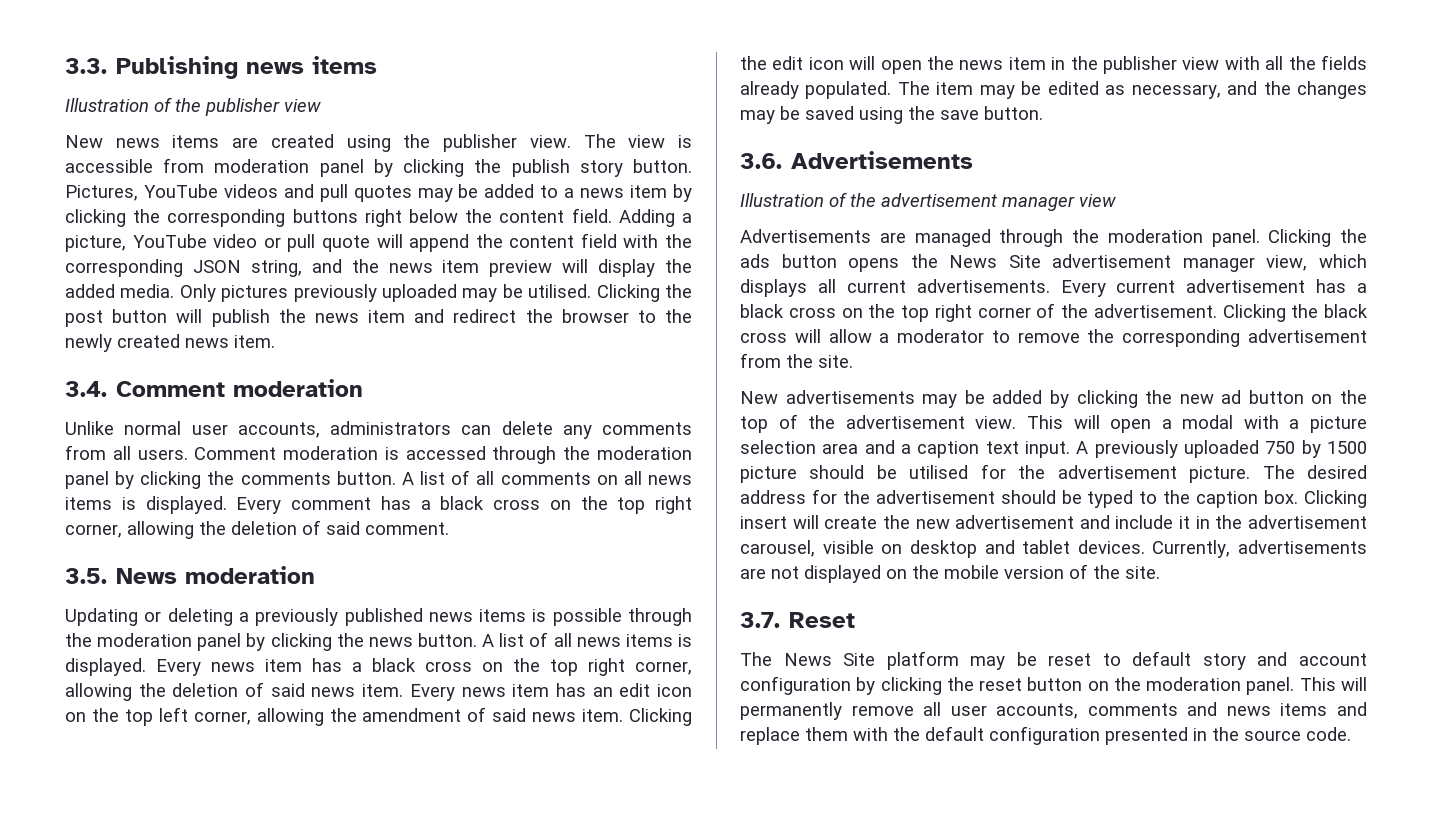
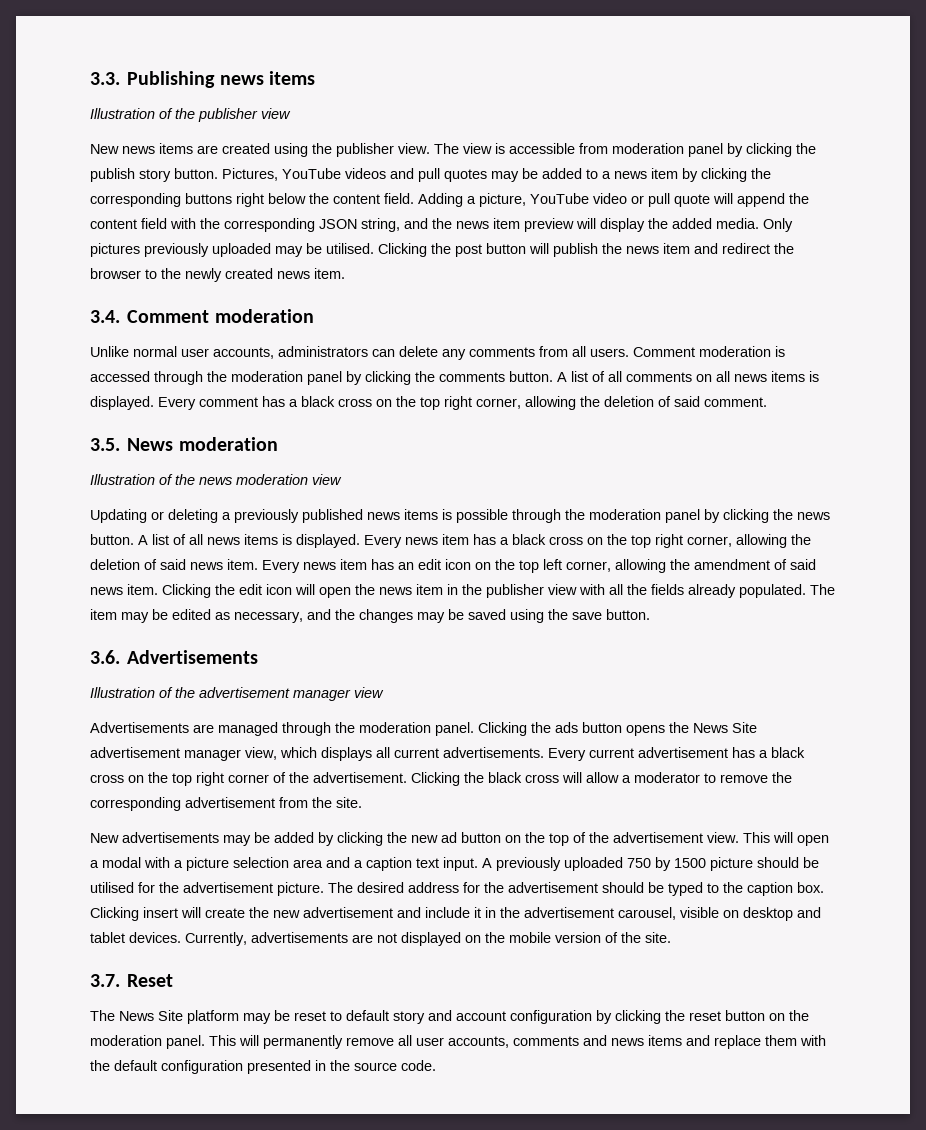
(316, 575) none -> [90,474,342,485] // Illustration of the news moderation view

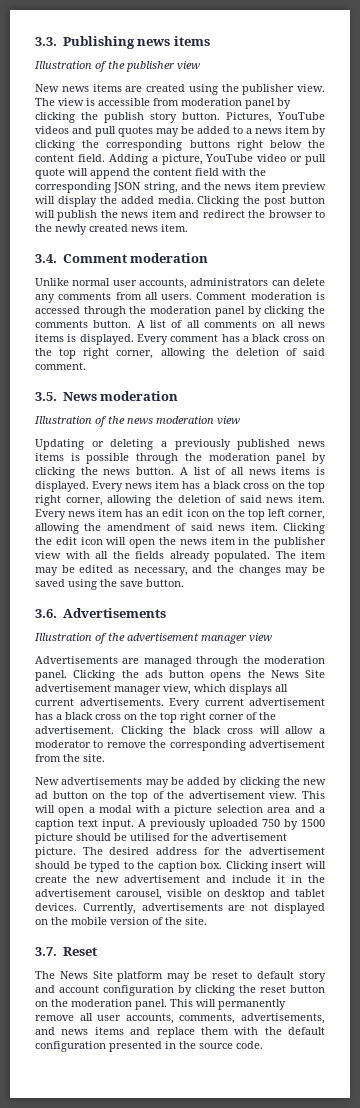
[763,218,793,232] [90,243,374,257] Only pictures previously uploaded may be utilised. -> (194, 200) none
[513,1036,579,1046] comments -> [179,1013,325,1024] comments, advertisements,

